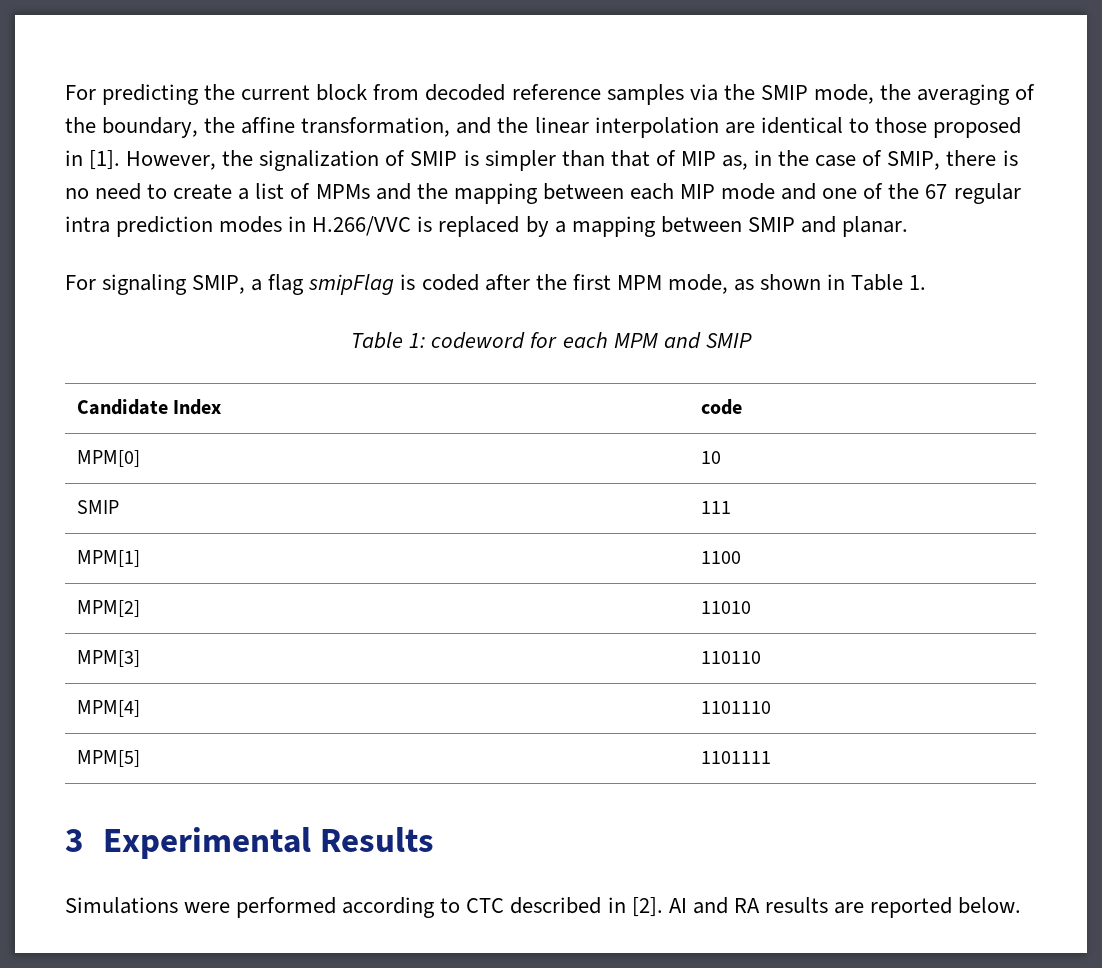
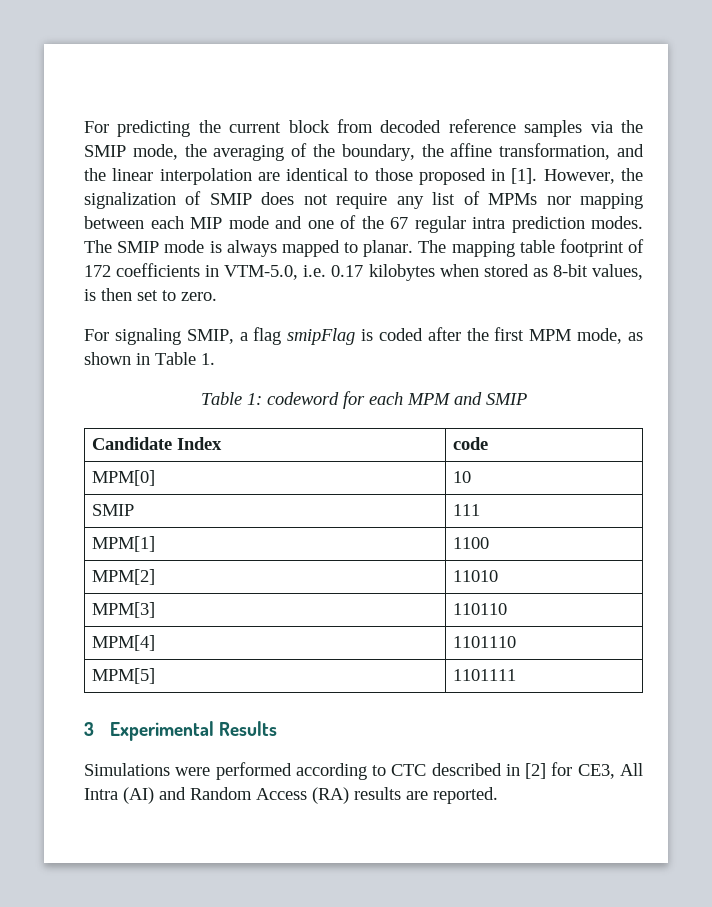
[463,150,1018,171] [65,183,250,200] is simpler than that of MIP as, in the case of SMIP, there is no need to create a -> [261,192,424,209] does not require any
[375,183,448,200] and the -> [546,196,571,205] nor
[219,216,908,237] modes in H.266/VVC is replaced by a mapping between SMIP and planar. -> [591,216,643,229] [84,239,645,257] [84,263,643,281] [84,288,217,301] modes. The SMIP mode is always mapped to planar. The mapping table footprint of 172 coefficients in VTM-5.0, i.e. 0.17 kilobytes when stored as 8-bit values, is then set to zero.
[631,897,1022,918] [2]. AI and RA results are reported below. -> [525,762,643,779] [84,787,498,804] [2] for CE3, All Intra (AI) and Random Access (RA) results are reported.

